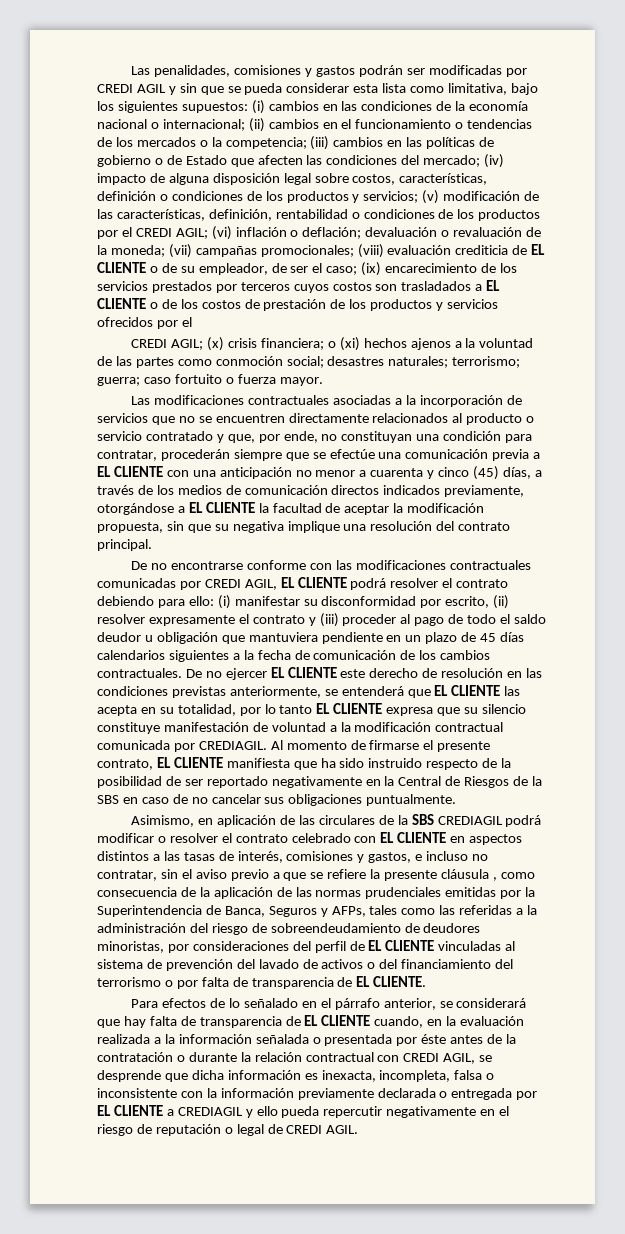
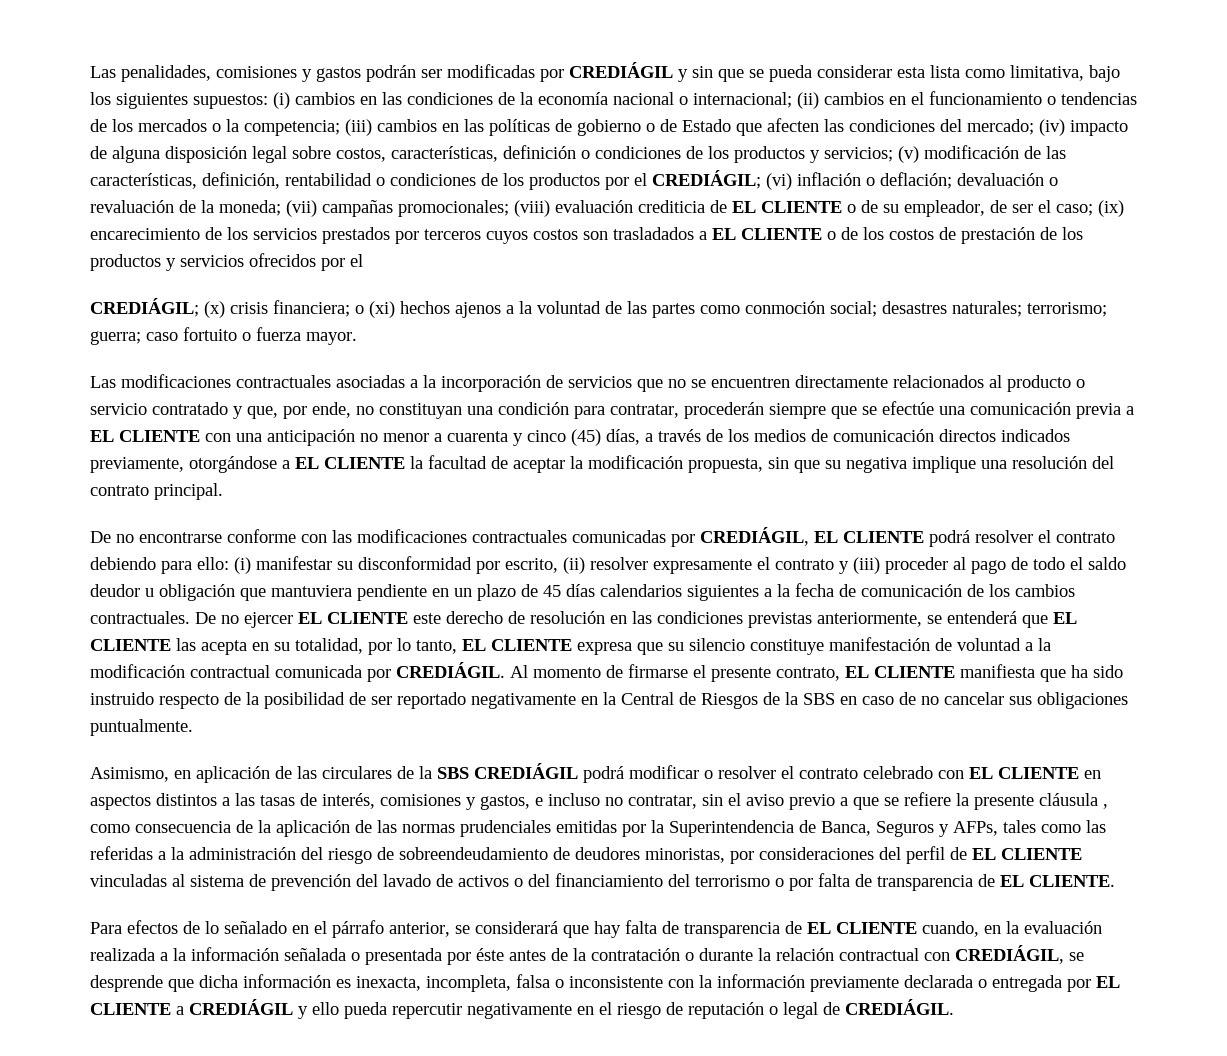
[97,84,166,93] CREDI AGIL -> [569,62,673,78] CREDIÁGIL
[135,228,208,239] CREDI AGIL; -> [652,170,761,189] CREDIÁGIL;
[131,339,204,350] CREDI AGIL; -> [90,298,199,317] CREDIÁGIL;
[204,579,277,590] CREDI AGIL, -> [700,527,809,546] CREDIÁGIL,
[279,705,313,714] tanto -> [416,640,457,654] tanto,
[198,741,267,750] CREDIAGIL. -> [396,662,505,678] CREDIÁGIL.
[437,816,503,825] CREDIAGIL -> [474,763,578,779] CREDIÁGIL
[403,1053,476,1064] CREDI AGIL, -> [955,945,1064,964] CREDIÁGIL,
[177,1107,243,1116] CREDIAGIL -> [189,999,293,1015] CREDIÁGIL
[286,1125,359,1134] CREDI AGIL. -> [845,999,954,1015] CREDIÁGIL.

